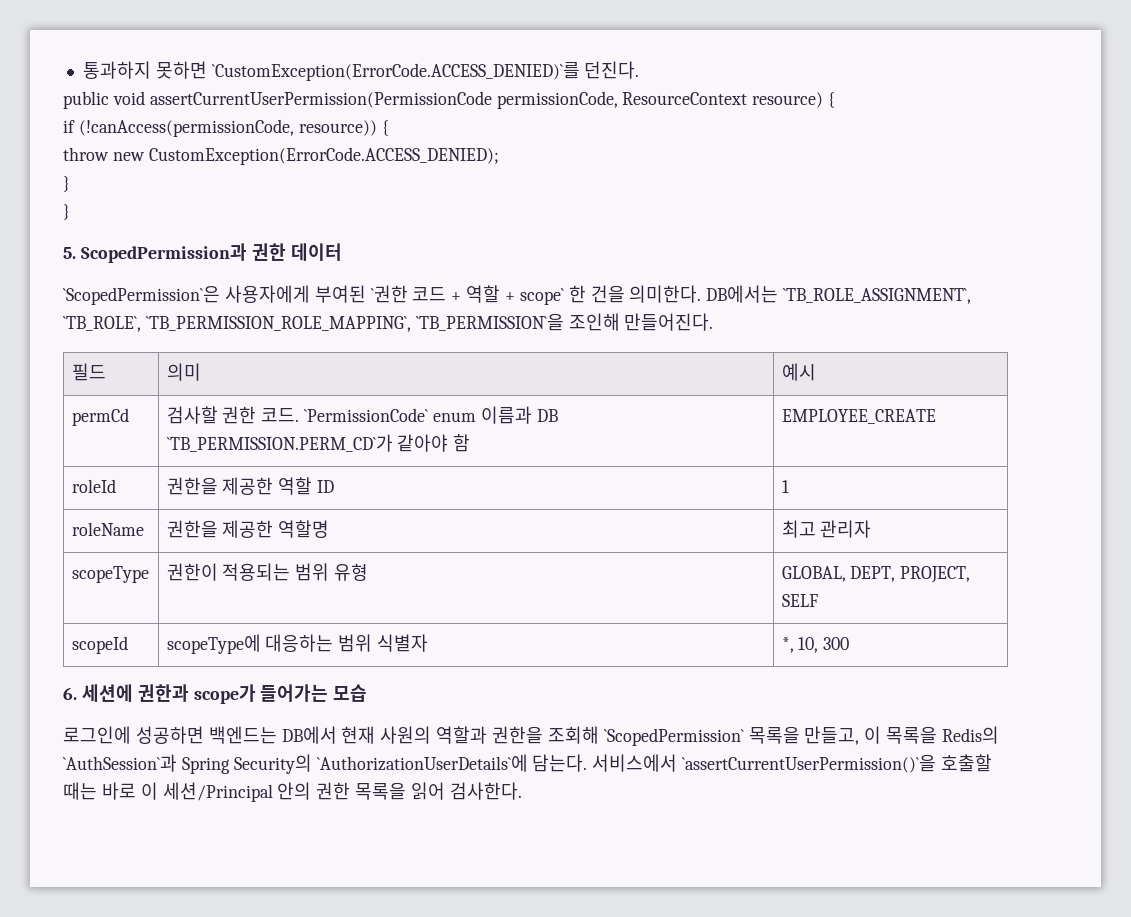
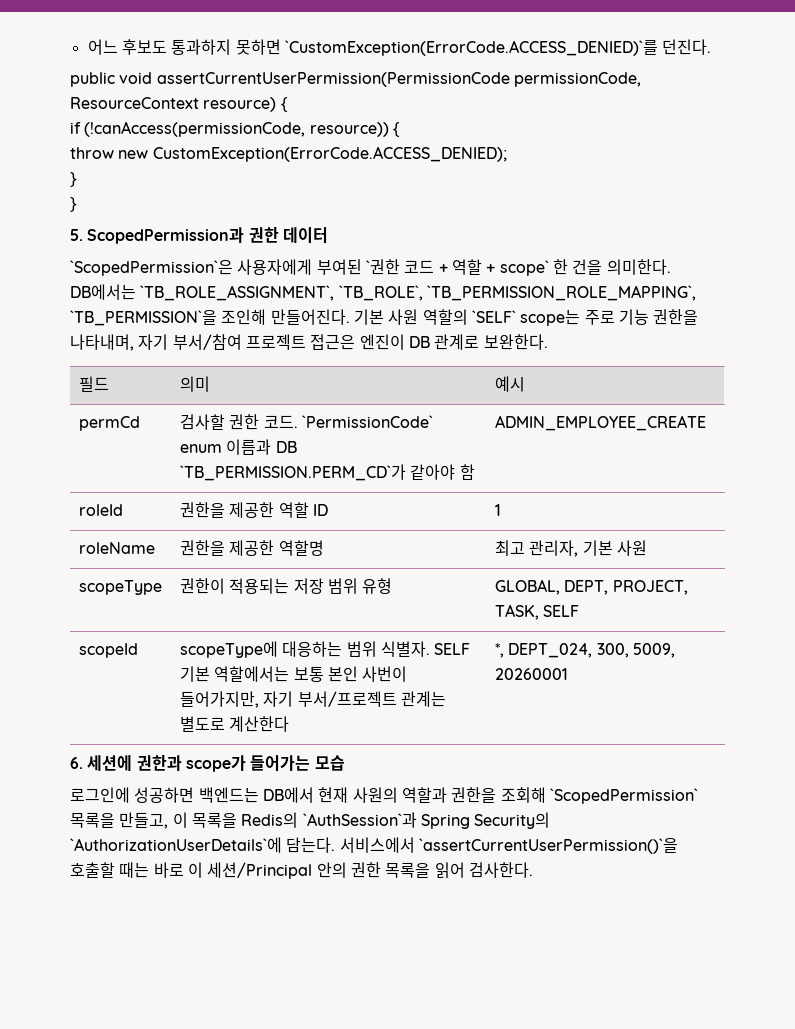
(82, 70) none -> [87,39,167,55] 어느 후보도
(714, 322) none -> [353,309,699,326] [70,334,548,351] 기본 사원 역할의 `SELF` scope는 주로 기능 권한을 나타내며, 자기 부서/참여 프로젝트 접근은 엔진이 DB 관계로 보완한다.
[781,409,936,424] EMPLOYEE_CREATE -> [494,415,706,431] ADMIN_EMPLOYEE_CREATE
[820,520,872,538] 관리자 -> [529,540,647,557] 관리자, 기본 사원
(291, 572) none -> [293,578,324,594] 저장
(971, 574) none -> [494,604,539,620] TASK,
[377,634,429,652] [781,637,850,653] 식별자 | *, 10, 300 -> [380,641,471,657] [179,666,408,682] [179,691,446,708] [179,716,290,732] [494,643,675,658] [494,668,568,680] 식별자. SELF 기본 역할에서는 보통 본인 사번이 들어가지만, 자기 부서/프로젝트 관계는 별도로 계산한다 | *, DEPT_024, 300, 5009, 20260001

